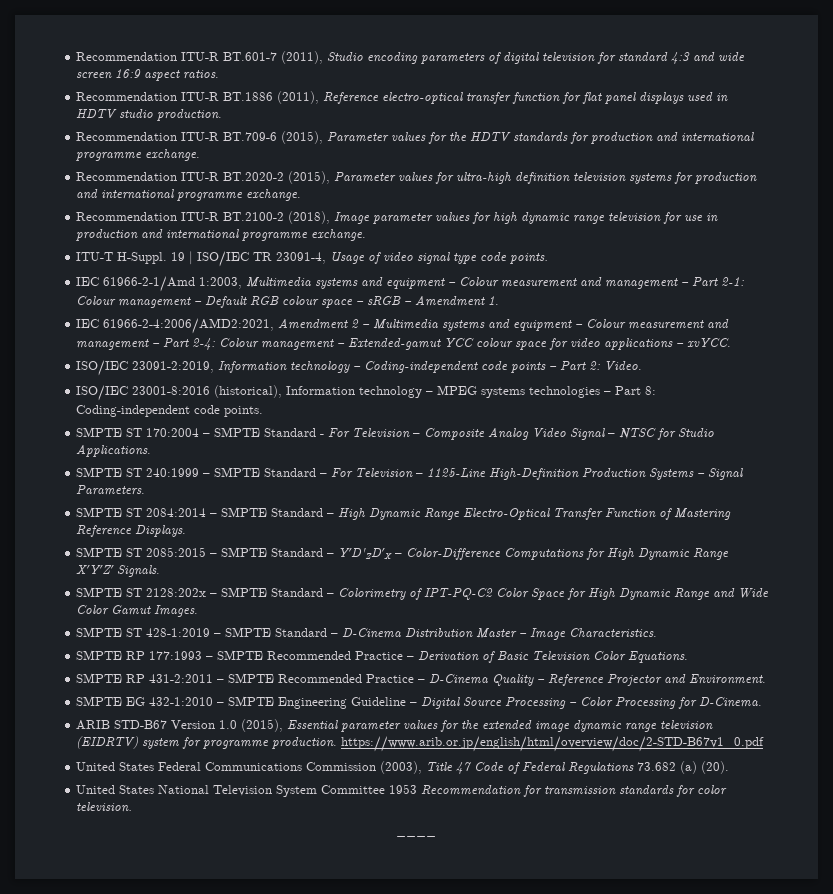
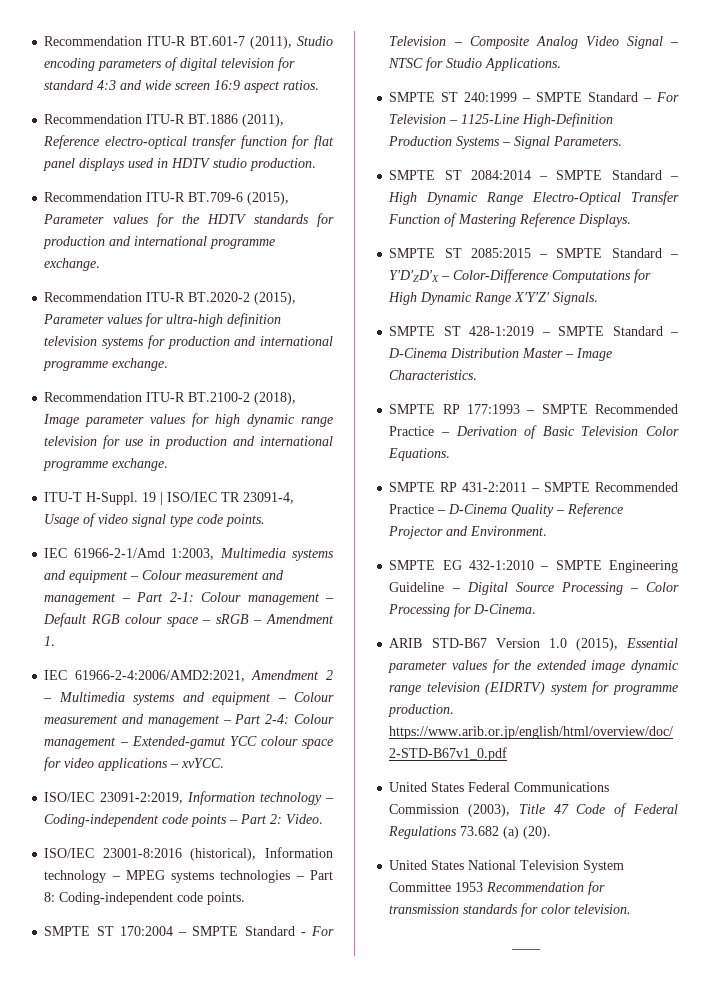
[76,587,770,600] [76,605,199,617] // SMPTE ST 2128:202x – SMPTE Standard – Colorimetry of IPT-PQ-C2 Color Space for High Dynamic Range and Wide Color Gamut Images. -> (599, 298) none

